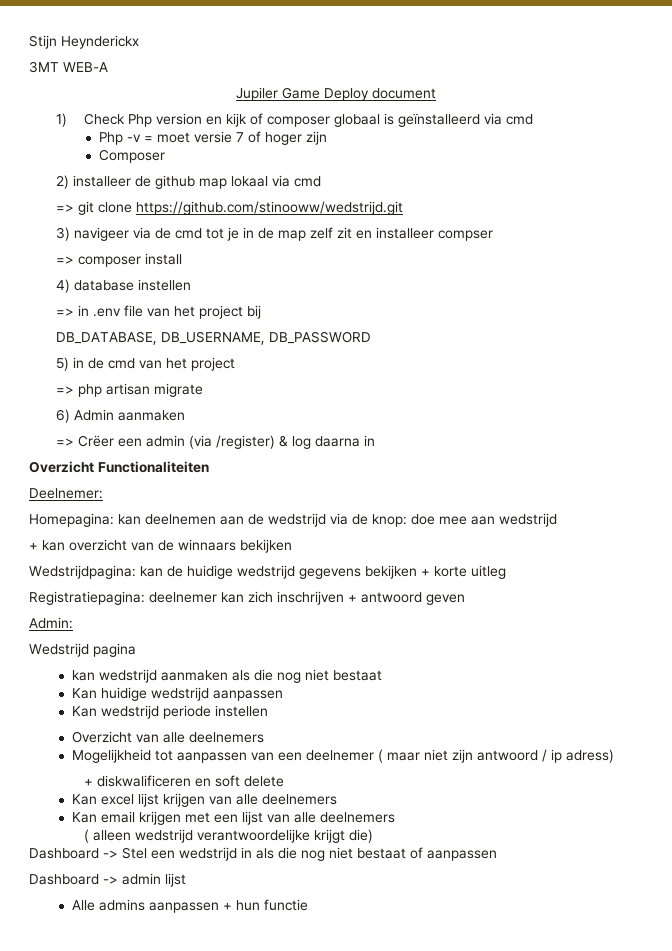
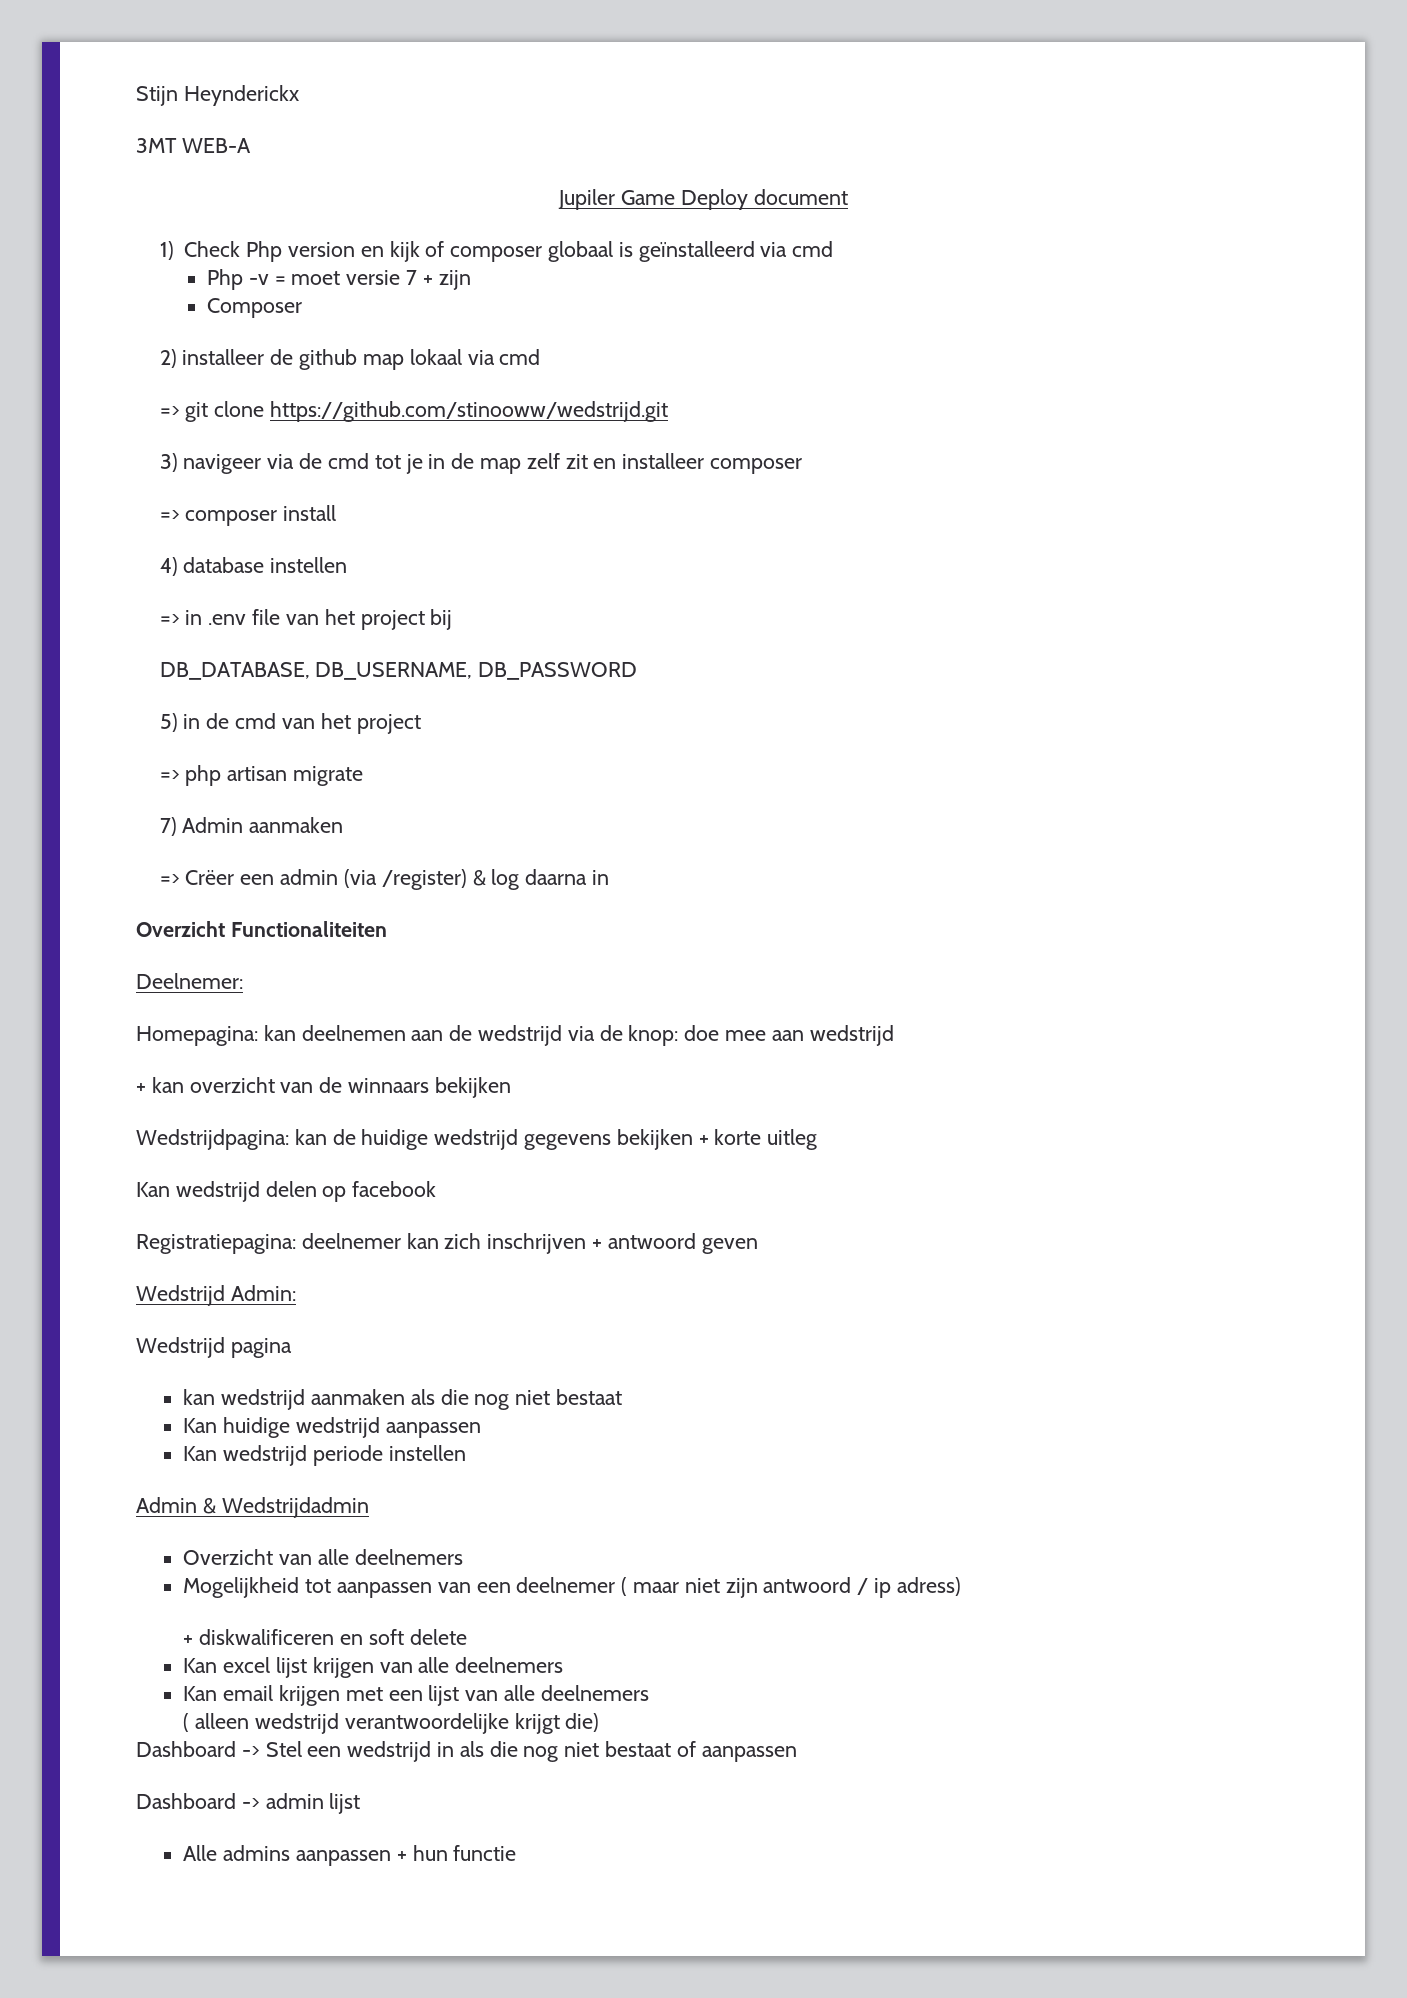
[247,131,302,145] of hoger -> [422,275,433,285] +
[438,230,494,241] compser -> [709,458,802,474] composer
[56,409,71,423] 6) -> [159,817,177,836] 7)
(506, 572) none -> [136,1181,437,1202] // Kan wedstrijd delen op facebook
(465, 599) none -> [136,1285,225,1306] Wedstrijd
(268, 711) none -> [136,1497,369,1518] // Admin & Wedstrijdadmin

